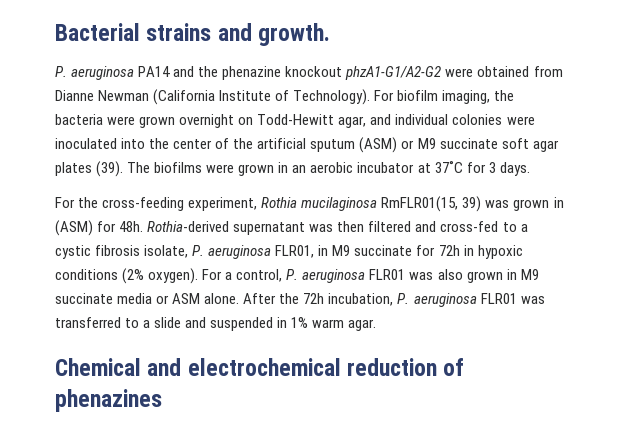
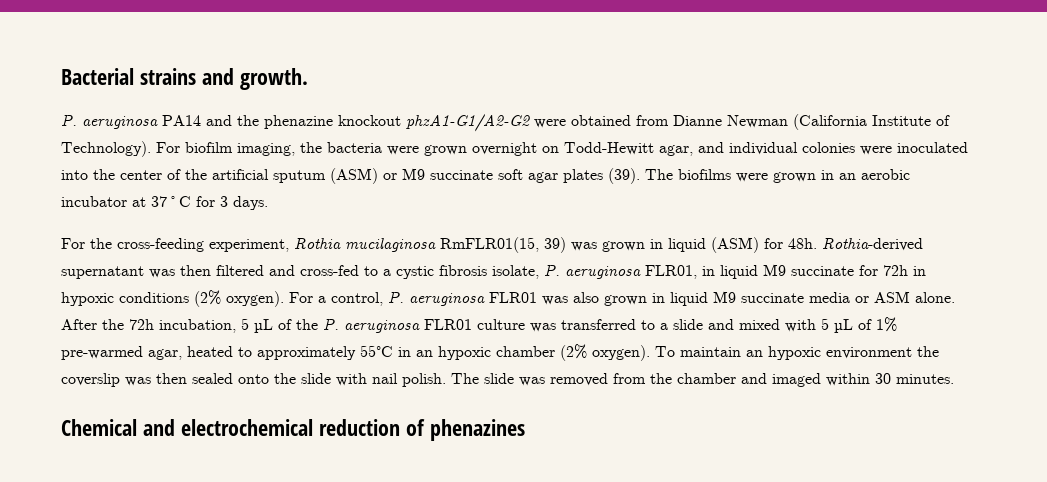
(564, 202) none -> [668,238,706,252] liquid
(329, 250) none -> [720,265,758,279] liquid
(517, 274) none -> [670,292,708,306] liquid
[397,293,517,307] P. aeruginosa FLR01 -> [241,318,525,333] 5 µL of the P. aeruginosa FLR01 culture
[210,317,377,331] suspended in 1% warm agar. -> [739,317,897,333] [61,344,939,361] [61,373,954,387] mixed with 5 µL of 1% pre-warmed agar, heated to approximately 55°C in an hypoxic chamber (2% oxygen). To maintain an hypoxic environment the coverslip was then sealed onto the slide with nail polish. The slide was removed from the chamber and imaged within 30 minutes.

